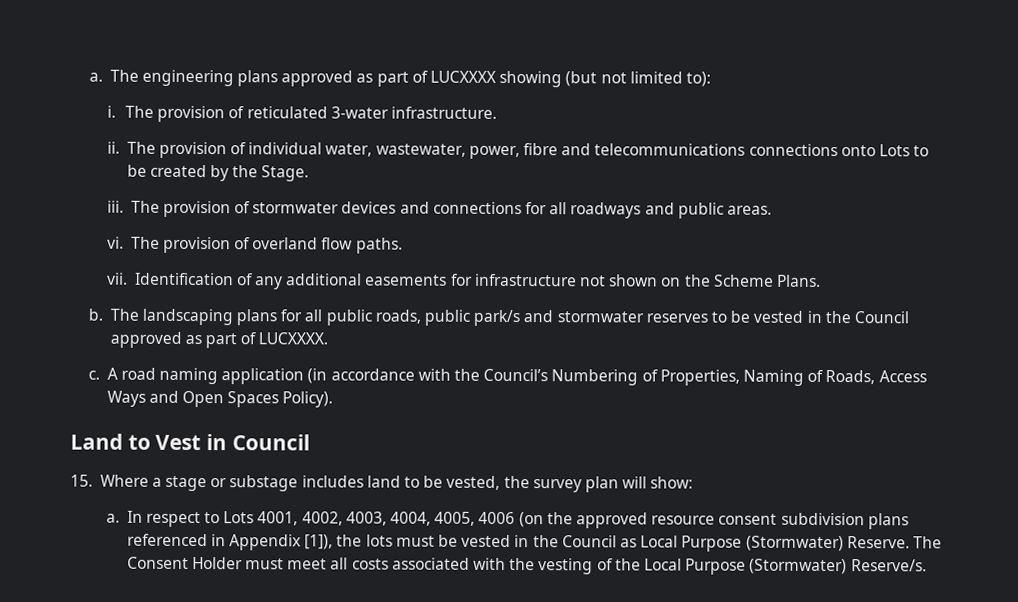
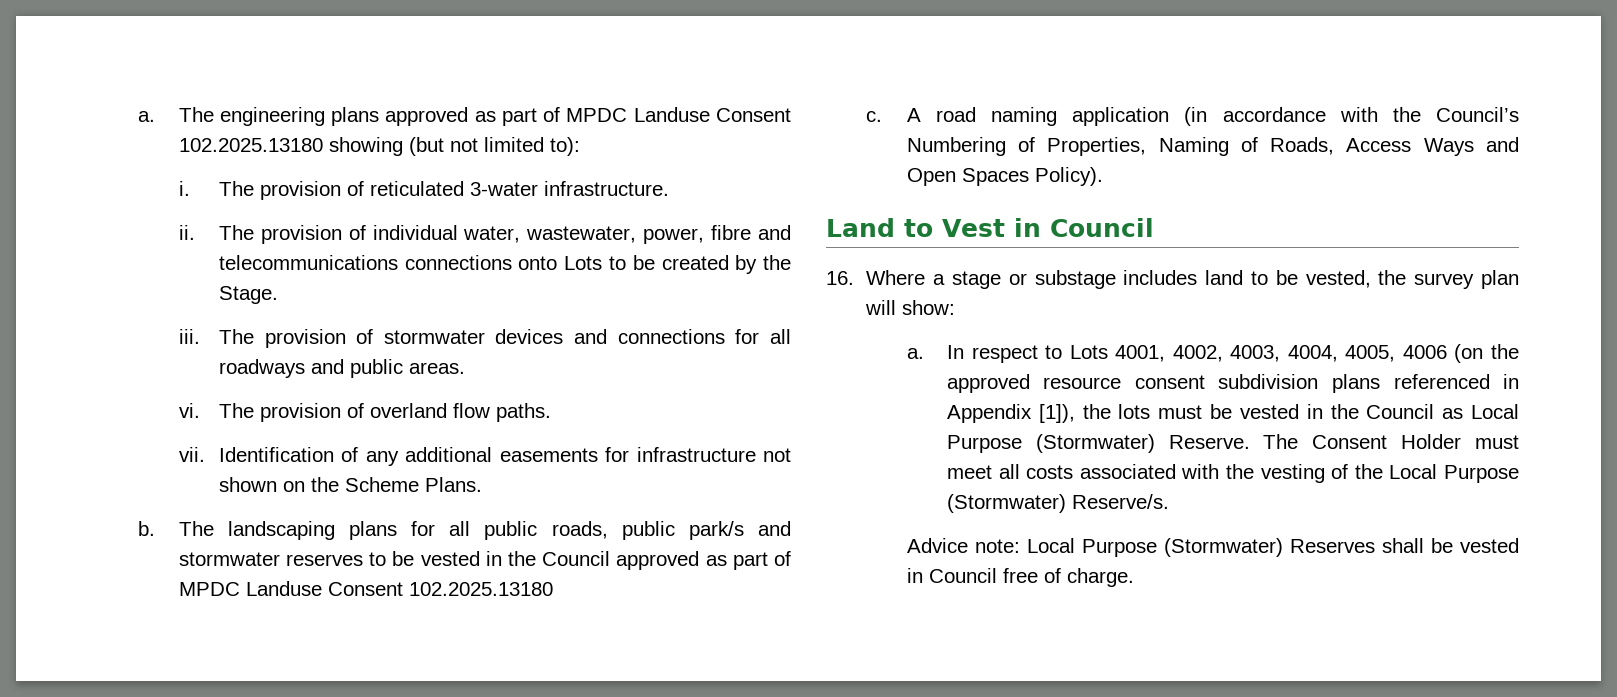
[430,70,498,83] LUCXXXX -> [566,107,791,122] [178,138,323,152] MPDC Landuse Consent 102.2025.13180
[258,332,329,345] LUCXXXX. -> [178,581,553,596] MPDC Landuse Consent 102.2025.13180
[70,474,93,487] 15. -> [826,271,854,285] 16.
(927, 565) none -> [906,538,1519,557] [906,568,1134,587] // Advice note: Local Purpose (Stormwater) Reserves shall be vested in Council free of charge.

